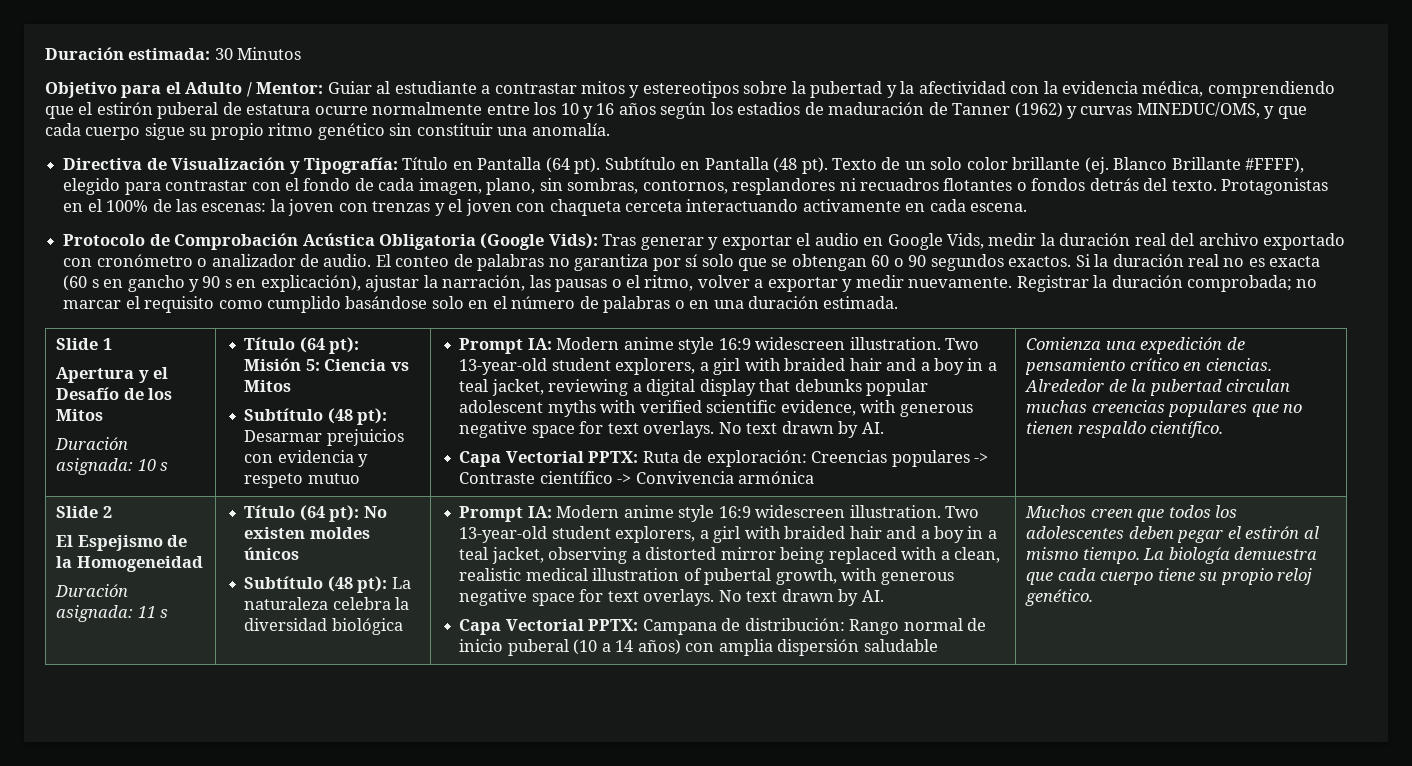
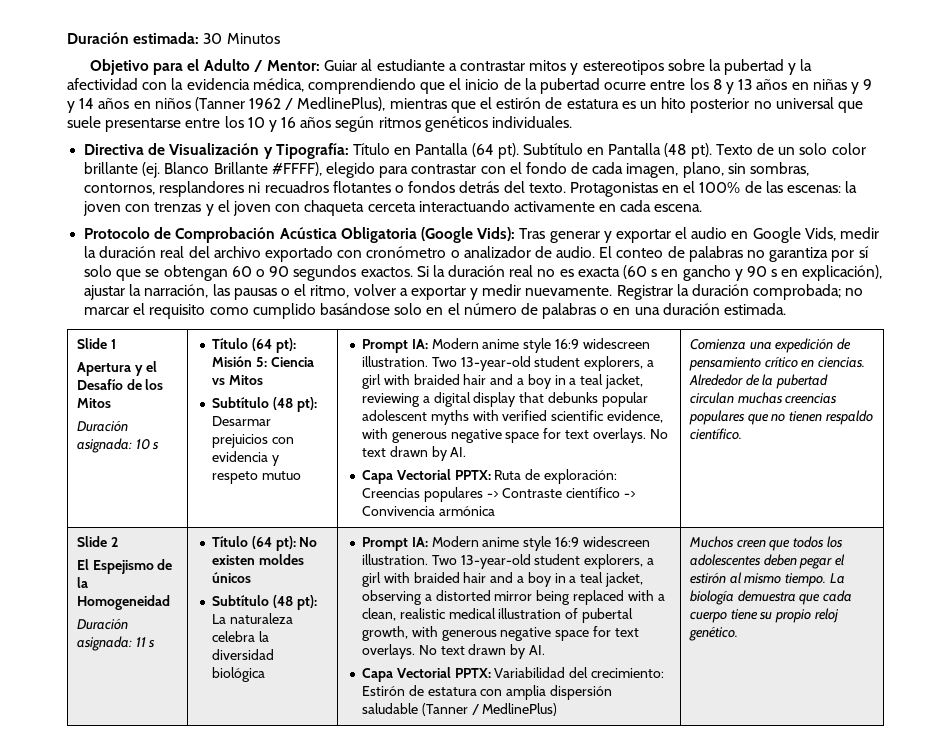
[96,102,483,119] estirón puberal de estatura ocurre normalmente -> [465,78,873,94] [67,97,863,113] [67,116,182,132] inicio de la pubertad ocurre entre los 8 y 13 años en niñas y 9 y 14 años en niños (Tanner 1962 / MedlinePlus), mientras que el estirón de estatura es un hito posterior no universal que suele presentarse
[710,102,1307,119] [45,123,610,140] los estadios de maduración de Tanner (1962) y curvas MINEDUC/OMS, y que cada cuerpo sigue su propio ritmo genético sin constituir una anomalía. -> [378,116,573,132] ritmos genéticos individuales.
[642,618,987,635] [459,639,681,656] Campana de distribución: Rango normal de inicio puberal (10 a 14 años) -> [494,667,665,678] [362,685,477,696] Variabilidad del crecimiento: Estirón de estatura
(938, 645) none -> [421,703,558,716] (Tanner / MedlinePlus)

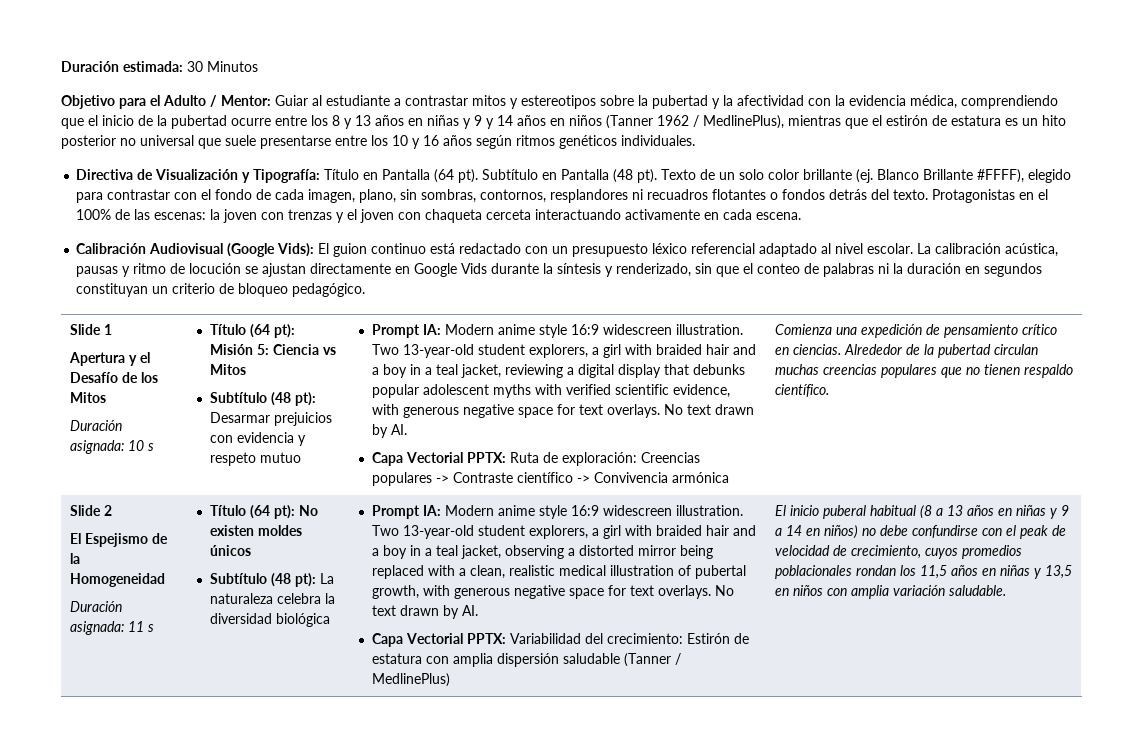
[84,227,880,243] [84,246,869,262] [84,265,883,281] [84,284,864,300] [84,303,787,319] Protocolo de Comprobación Acústica Obligatoria (Google Vids): Tras generar y exportar el audio en Google Vids, medir la duración real del archivo exportado con cronómetro o analizador de audio. El conteo de palabras no garantiza por sí solo que se obtengan 60 o 90 segundos exactos. Si la duración real no es exacta (60 s en gancho y 90 s en explicación), ajustar la narración, las pausas o el ritmo, volver a exportar y medir nuevamente. Registrar la duración comprobada; no marcar el requisito como cumplido basándose solo en el número de palabras o en una duración estimada. -> [76,243,1059,257] [76,263,1043,277] [76,283,366,297] Calibración Audiovisual (Google Vids): El guion continuo está redactado con un presupuesto léxico referencial adaptado al nivel escolar. La calibración acústica, pausas y ritmo de locución se ajustan directamente en Google Vids durante la síntesis y renderizado, sin que el conteo de palabras ni la duración en segundos constituyan un criterio de bloqueo pedagógico.
[688,536,843,551] [689,554,846,569] [689,572,845,587] [689,590,853,605] [689,608,839,623] [688,626,738,641] Muchos creen que todos los adolescentes deben pegar el estirón al mismo tiempo. La biología demuestra que cada cuerpo tiene su propio reloj genético. -> [774,505,1069,519] [774,525,1066,539] [774,545,1022,559] [774,565,1072,579] [774,585,1006,599] El inicio puberal habitual (8 a 13 años en niñas y 9 a 14 en niños) no debe confundirse con el peak de velocidad de crecimiento, cuyos promedios poblacionales rondan los 11,5 años en niñas y 13,5 en niños con amplia variación saludable.

